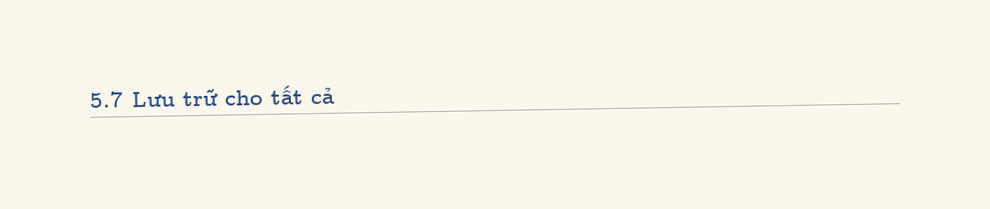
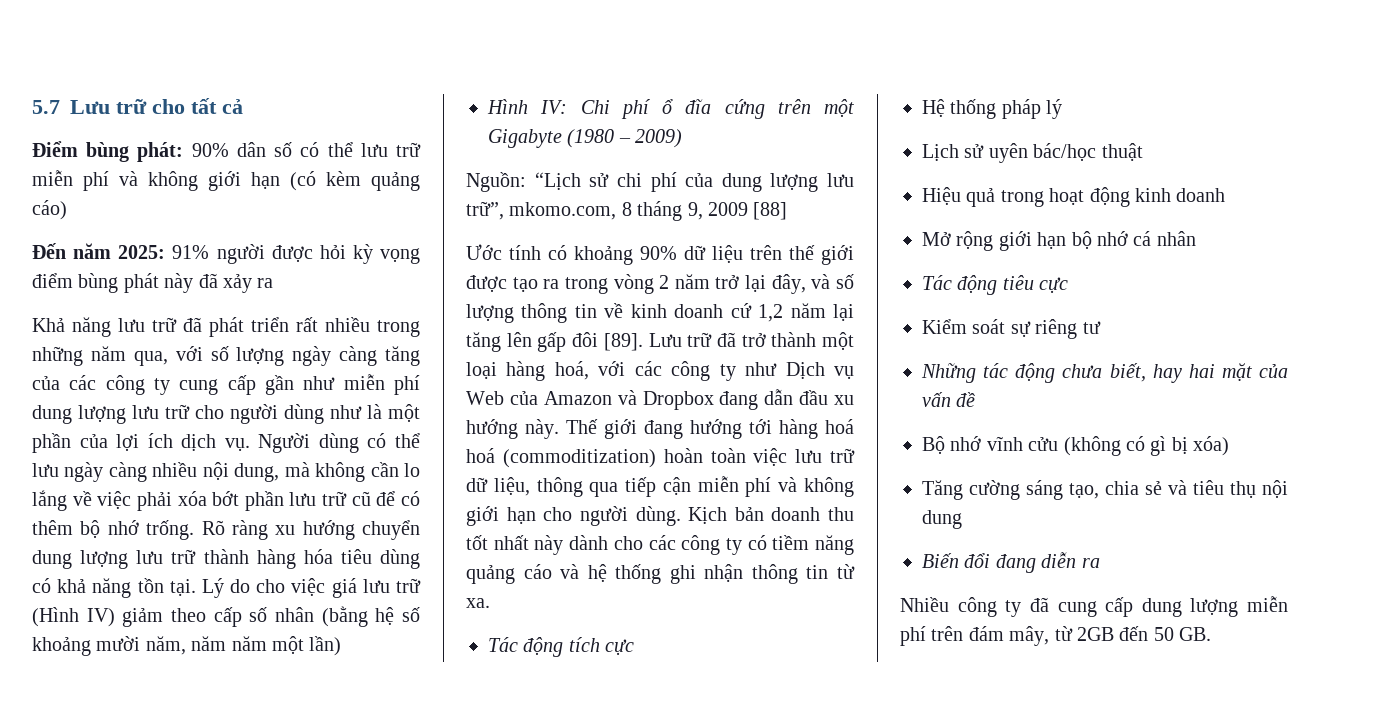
(335, 96) none -> [32,141,422,162] [32,170,420,191] [32,200,67,220] [32,243,420,264] [32,273,274,293] [32,317,420,337] [32,346,420,366] [32,374,420,395] [32,404,420,424] [32,433,420,453] [32,462,421,482] [32,490,420,511] [32,520,420,540] [32,549,420,569] [32,578,422,598] [32,606,421,627] [32,636,342,656] [487,99,854,119] [488,129,683,148] [466,172,854,192] [466,201,788,221] [466,244,854,265] [466,274,854,294] [466,303,855,323] [466,332,854,352] [466,361,855,381] [466,389,854,410] [466,419,854,439] [466,448,855,468] [466,476,854,497] [466,506,854,526] [466,535,854,555] [466,564,855,584] [466,598,490,608] [488,637,635,657] [922,99,1063,119] [922,143,1143,163] [922,187,1226,207] [922,231,1196,251] [922,275,1069,295] [922,319,1101,339] [921,363,1288,383] [922,392,976,407] [922,436,1230,456] [922,480,1288,500] [922,510,962,529] [922,552,1100,573] [900,596,1288,617] [900,626,1212,646] // Điểm bùng phát: 90% dân số có thể lưu trữ miễn phí và không giới hạn (có kèm quảng cáo) // Đến năm 2025: 91% người được hỏi kỳ vọng điểm bùng phát này đã xảy ra // Khả năng lưu trữ đã phát triển rất nhiều trong những năm qua, với số lượng ngày càng tăng của các công ty cung cấp gần như miễn phí dung lượng lưu trữ cho người dùng như là một phần của lợi ích dịch vụ. Người dùng có thể lưu ngày càng nhiều nội dung, mà không cần lo lắng về việc phải xóa bớt phần lưu trữ cũ để có thêm bộ nhớ trống. Rõ ràng xu hướng chuyển dung lượng lưu trữ thành hàng hóa tiêu dùng có khả năng tồn tại. Lý do cho việc giá lưu trữ (Hình IV) giảm theo cấp số nhân (bằng hệ số khoảng mười năm, năm năm một lần) // Hình IV: Chi phí ổ đĩa cứng trên một Gigabyte (1980 – 2009) // Nguồn: “Lịch sử chi phí của dung lượng lưu trữ”, mkomo.com, 8 tháng 9, 2009 [88] // Ước tính có khoảng 90% dữ liệu trên thế giới được tạo ra trong vòng 2 năm trở lại đây, và số lượng thông tin về kinh doanh cứ 1,2 năm lại tăng lên gấp đôi [89]. Lưu trữ đã trở thành một loại hàng hoá, với các công ty như Dịch vụ Web của Amazon và Dropbox đang dẫn đầu xu hướng này. Thế giới đang hướng tới hàng hoá hoá (commoditization) hoàn toàn việc lưu trữ dữ liệu, thông qua tiếp cận miễn phí và không giới hạn cho người dùng. Kịch bản doanh thu tốt nhất này dành cho các công ty có tiềm năng quảng cáo và hệ thống ghi nhận thông tin từ xa. // Tác động tích cực // Hệ thống pháp lý // Lịch sử uyên bác/học thuật // Hiệu quả trong hoạt động kinh doanh // Mở rộng giới hạn bộ nhớ cá nhân // Tác động tiêu cực // Kiểm soát sự riêng tư // Những tác động chưa biết, hay hai mặt của vấn đề // Bộ nhớ vĩnh cửu (không có gì bị xóa) // Tăng cường sáng tạo, chia sẻ và tiêu thụ nội dung // Biến đổi đang diễn ra // Nhiều công ty đã cung cấp dung lượng miễn phí trên đám mây, từ 2GB đến 50 GB.

